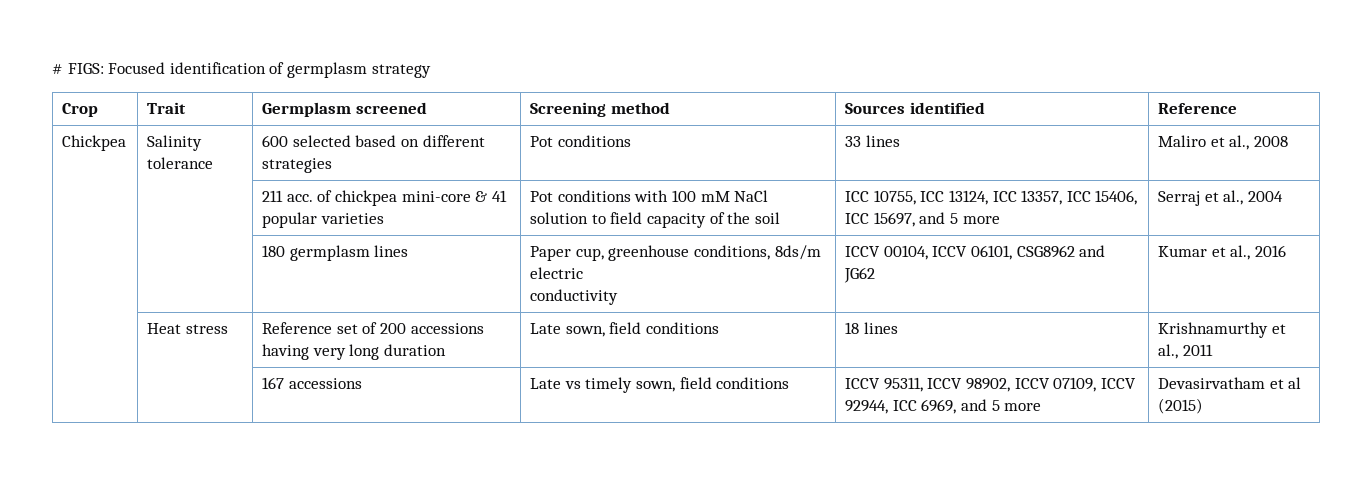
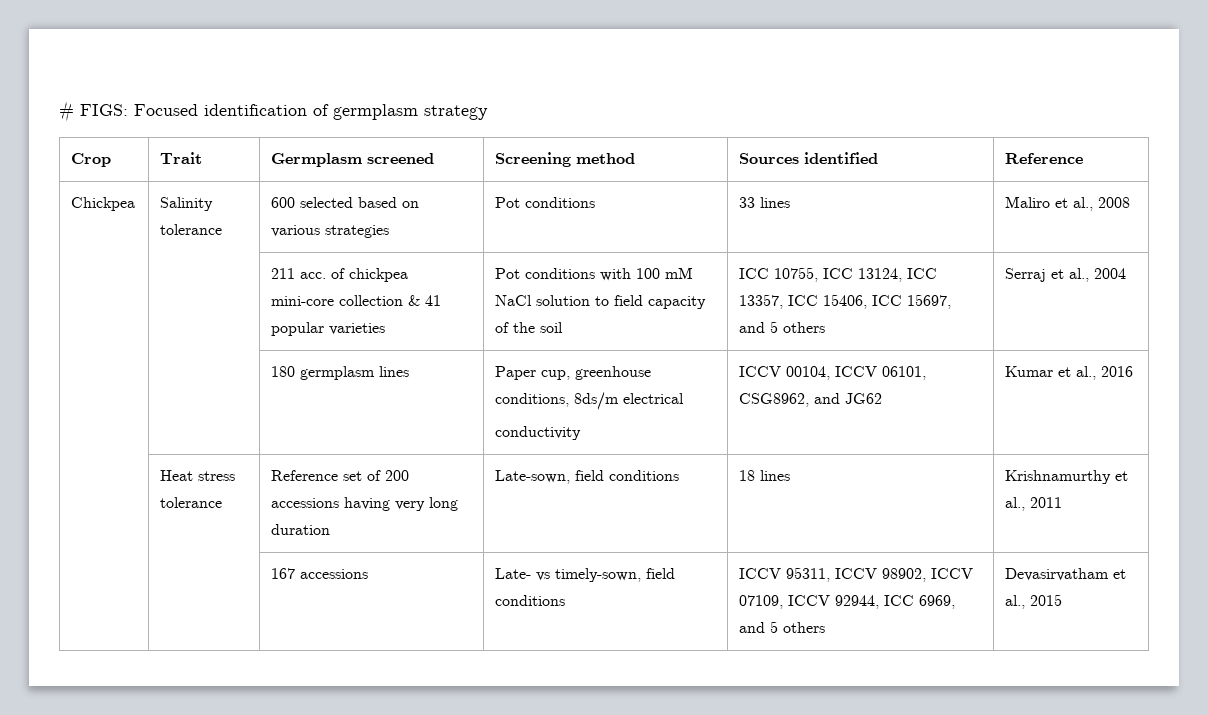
[422,135,485,147] different -> [271,225,321,237] various
(471, 196) none -> [339,295,404,306] collection
[962,216,1000,224] more -> [783,322,826,333] others
[530,267,584,279] electric -> [623,393,685,404] electrical
[1016,245,1075,258] CSG8962 -> [739,393,810,407] CSG8962,
(228, 329) none -> [160,497,223,508] tolerance
[530,323,605,337] Late sown, -> [495,470,571,484] Late-sown,
[530,377,676,393] Late vs timely sown, -> [495,568,642,582] Late- vs timely-sown,
[1004,403,1042,411] more -> [783,622,826,633] others
[1288,377,1302,389] [1158,398,1204,414] al (2015) -> [1005,594,1063,609] al., 2015

